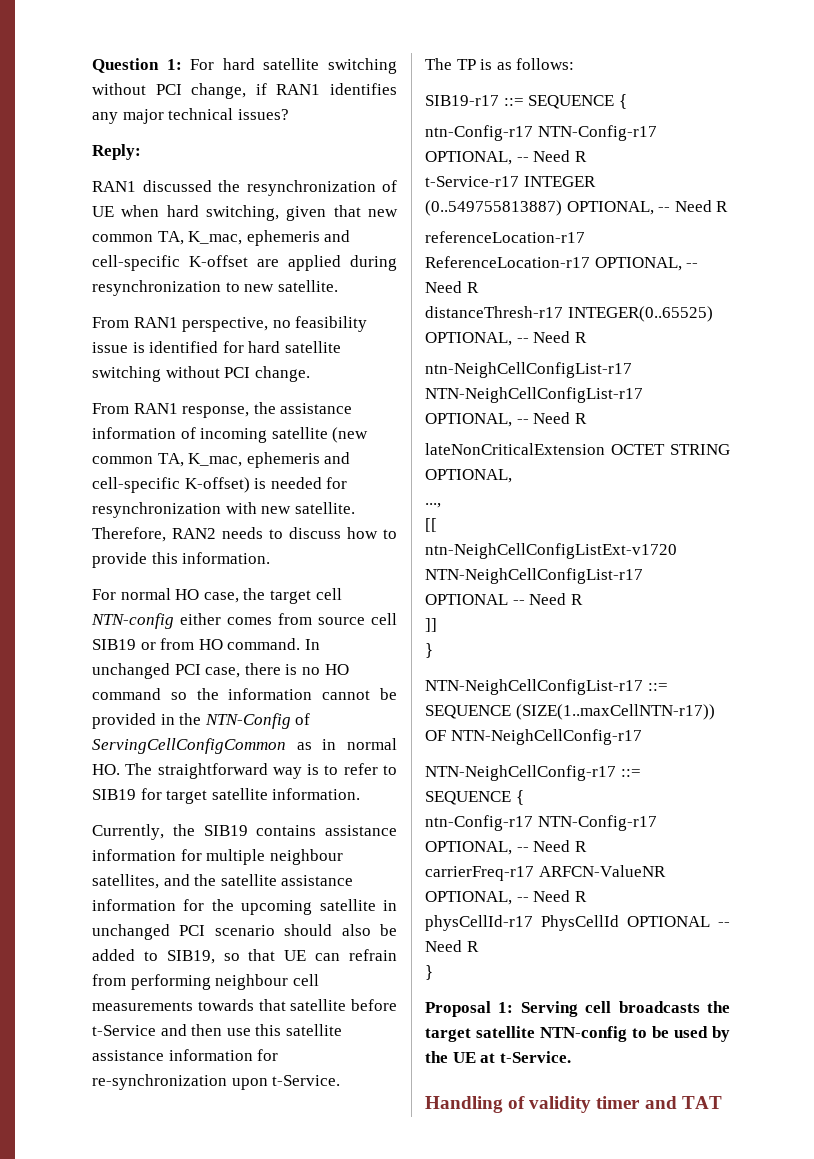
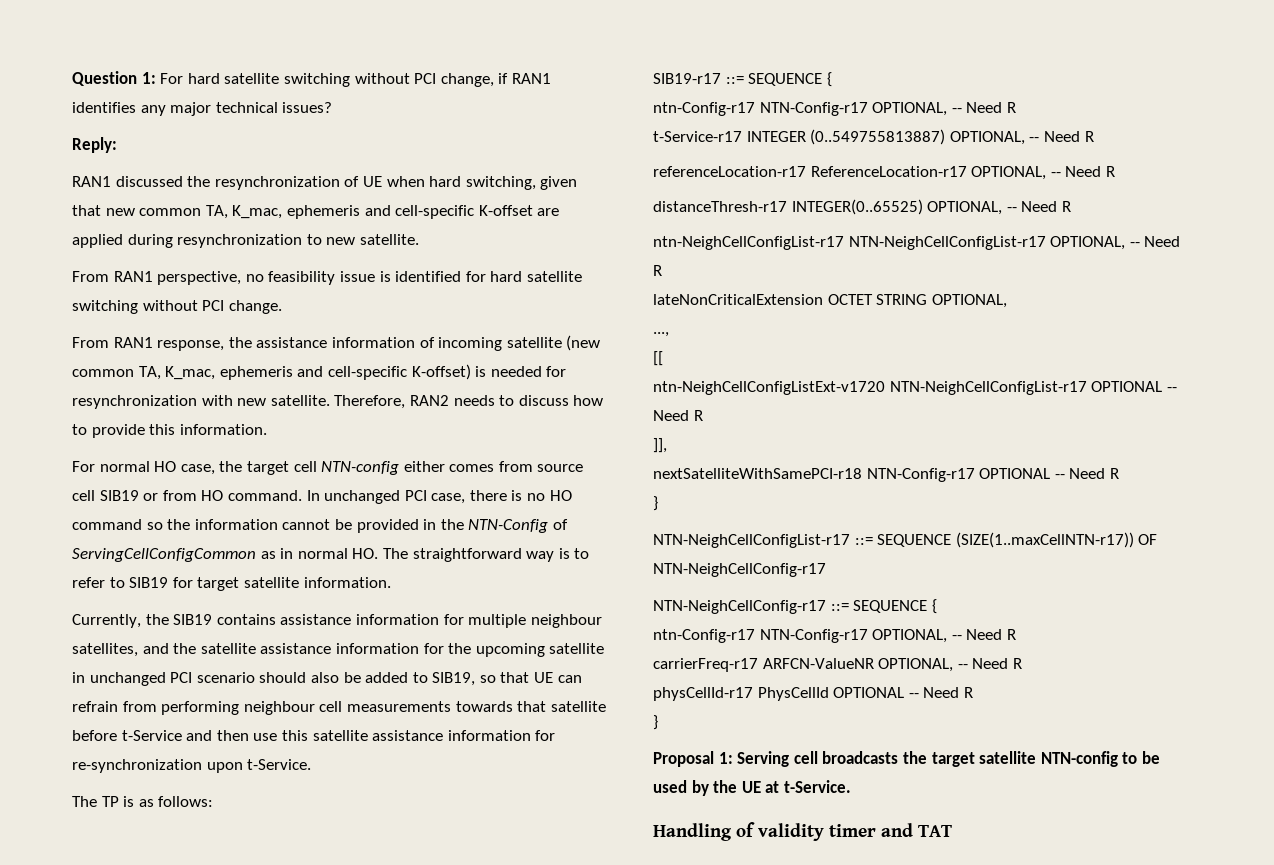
[425,618,437,632] ]] -> [653,438,667,453] [653,468,1119,482] ]], // nextSatelliteWithSamePCI-r18 NTN-Config-r17 OPTIONAL -- Need R

